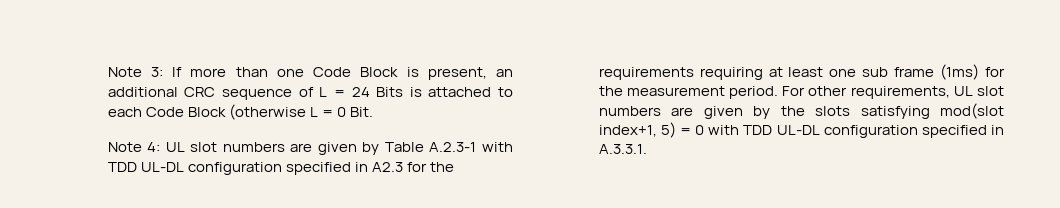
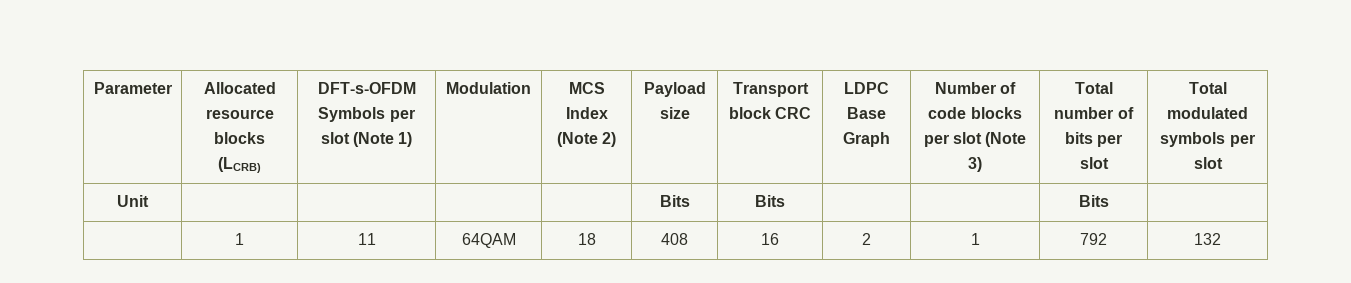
[107,67,513,80] [107,87,513,100] [107,104,374,120] [107,142,513,155] [107,162,455,175] [598,64,1006,80] [598,86,1004,99] [598,103,1004,119] [598,122,1004,138] [598,144,647,154] Note 3: If more than one Code Block is present, an additional CRC sequence of L = 24 Bits is attached to each Code Block (otherwise L = 0 Bit. // Note 4: UL slot numbers are given by Table A.2.3-1 with TDD UL-DL configuration specified in A2.3 for the requirements requiring at least one sub frame (1ms) for the measurement period. For other requirements, UL slot numbers are given by the slots satisfying mod(slot index+1, 5) = 0 with TDD UL-DL configuration specified in A.3.3.1. -> [93,82,172,94] [203,82,276,94] [205,109,274,119] [214,132,265,144] [218,157,261,173] [317,82,416,94] [318,107,415,122] [320,132,413,147] [446,82,531,94] [568,82,605,94] [565,107,608,119] [556,132,617,147] [643,82,706,97] [659,107,690,119] [732,82,809,97] [728,107,812,119] [844,82,889,94] [847,107,886,119] [843,132,890,147] [934,82,1017,94] [928,107,1022,119] [923,132,1027,147] [968,157,982,172] [1074,82,1113,94] [1054,107,1134,119] [1064,132,1123,147] [1079,157,1109,169] [1188,82,1227,94] [1167,107,1248,119] [1160,132,1255,147] [1193,157,1223,169] [117,195,149,207] [659,195,690,207] [755,195,785,207] [1078,195,1109,207] [235,233,244,245] [357,233,376,245] [461,233,516,248] [577,233,596,245] [661,233,688,245] [761,233,779,245] [862,233,871,245] [970,233,980,245] [1080,233,1107,245] [1194,233,1221,245] Parameter | Allocated resource blocks (LCRB) | DFT-s-OFDM Symbols per slot (Note 1) | Modulation | MCS Index (Note 2) | Payload size | Transport block CRC | LDPC Base Graph | Number of code blocks per slot (Note 3) | Total number of bits per slot | Total modulated symbols per slot // Unit | | | | | Bits | Bits | | | Bits | // | 1 | 11 | 64QAM | 18 | 408 | 16 | 2 | 1 | 792 | 132

